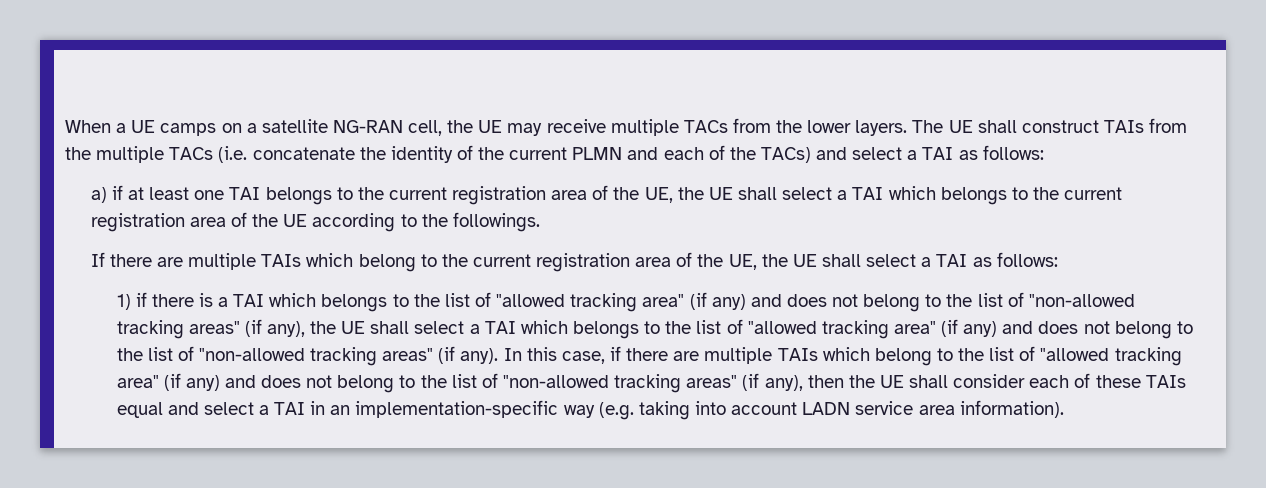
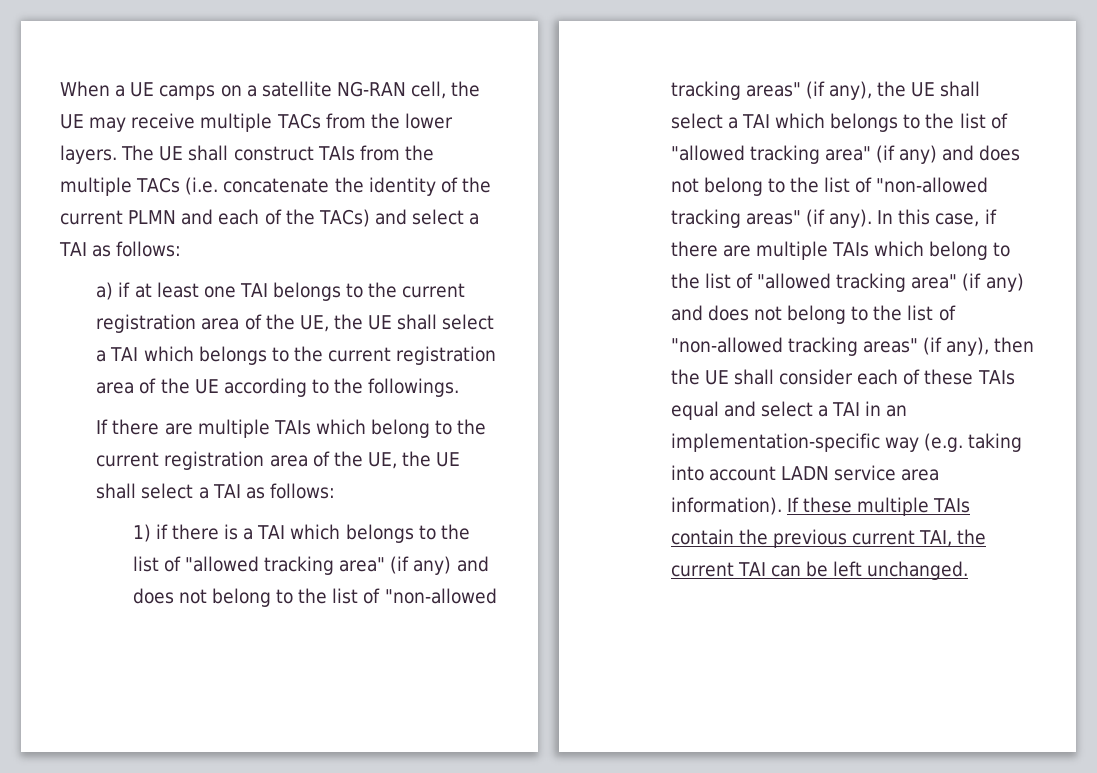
(1064, 409) none -> [786,497,971,516] [670,529,987,548] [670,561,969,580] If these multiple TAIs contain the previous current TAI, the current TAI can be left unchanged.

